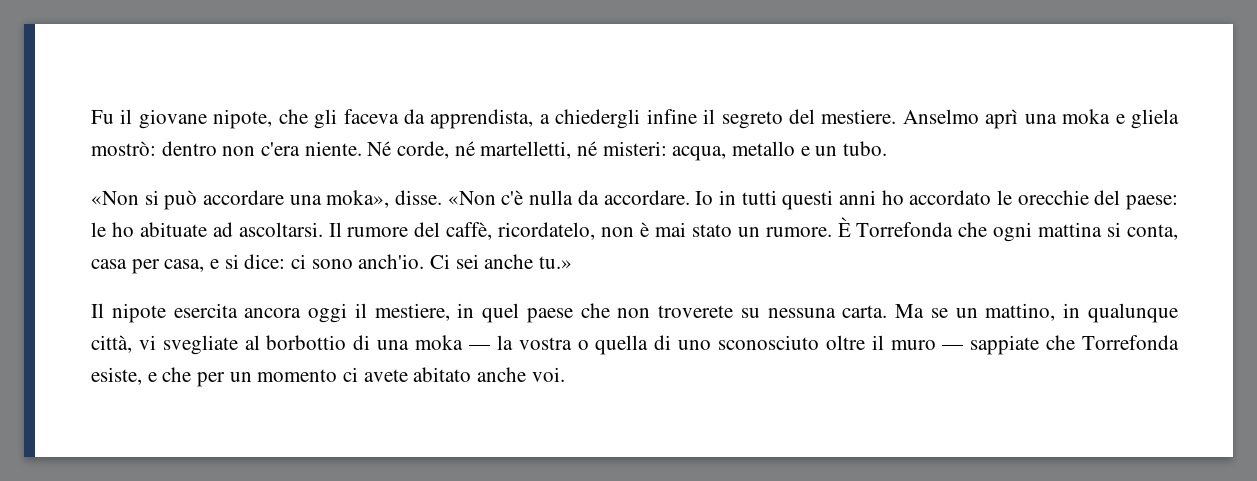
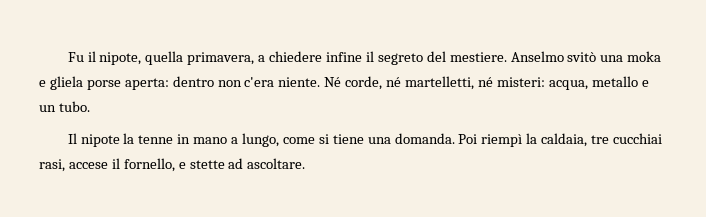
[138,109,641,129] giovane nipote, che gli faceva da apprendista, a chiedergli -> [99,51,323,65] nipote, quella primavera, a chiedere
[985,109,1019,129] aprì -> [567,52,597,62] svitò
[91,141,156,156] mostrò: -> [86,78,169,90] porse aperta:
[91,190,1178,210] [91,217,1178,242] [91,254,573,274] [91,303,1179,323] [91,335,1180,355] [91,367,565,387] «Non si può accordare una moka», disse. «Non c'è nulla da accordare. Io in tutti questi anni ho accordato le orecchie del paese: le ho abituate ad ascoltarsi. Il rumore del caffè, ricordatelo, non è mai stato un rumore. È Torrefonda che ogni mattina si conta, casa per casa, e si dice: ci sono anch'io. Ci sei anche tu.» // Il nipote esercita ancora oggi il mestiere, in quel paese che non troverete su nessuna carta. Ma se un mattino, in qualunque città, vi svegliate al borbottio di una moka — la vostra o quella di uno sconosciuto oltre il muro — sappiate che Torrefonda esiste, e che per un momento ci avete abitato anche voi. -> [67,133,663,147] [39,158,306,172] Il nipote la tenne in mano a lungo, come si tiene una domanda. Poi riempì la caldaia, tre cucchiai rasi, accese il fornello, e stette ad ascoltare.

